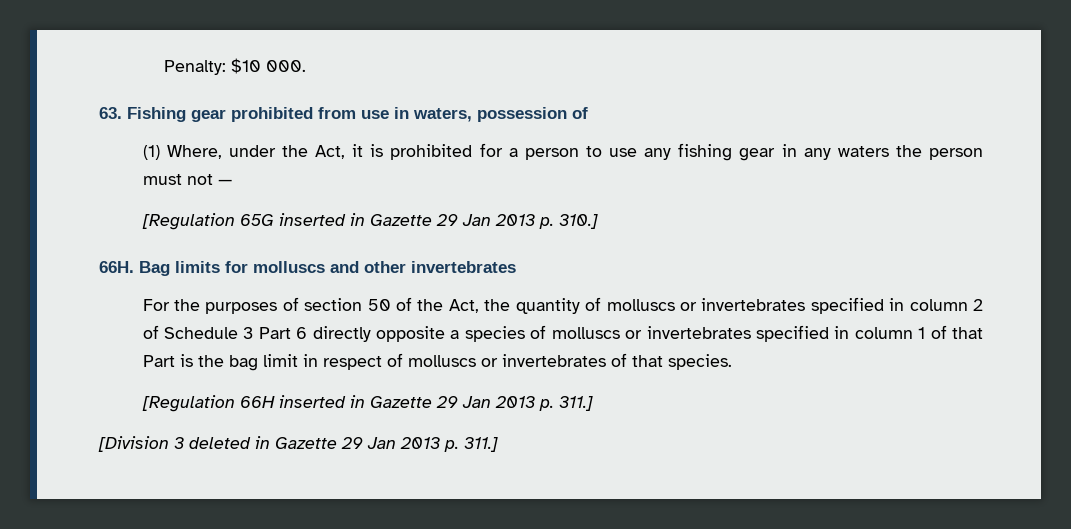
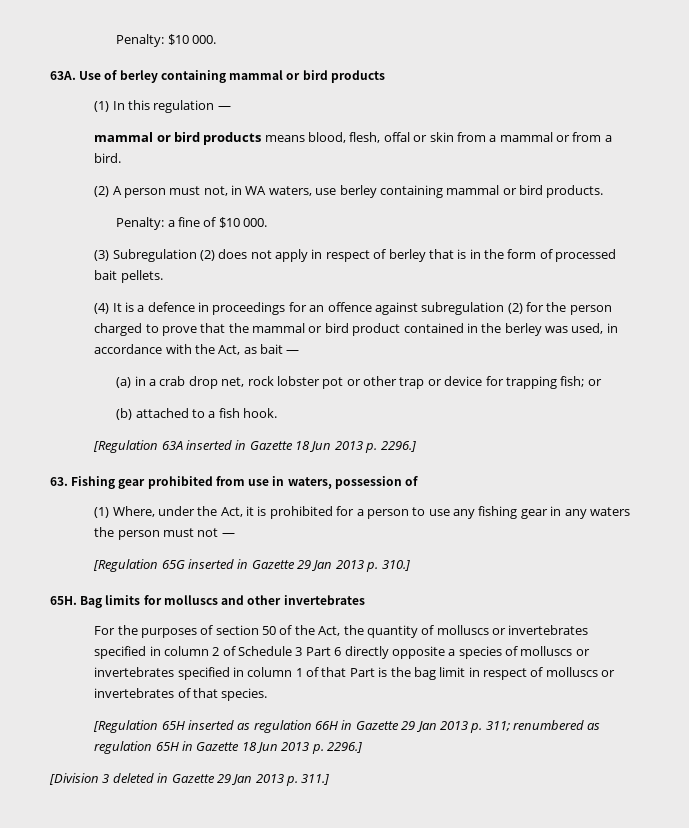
(307, 66) none -> [50,70,385,83] [94,100,231,113] [94,132,612,145] [94,153,122,163] [94,185,604,198] [116,217,268,230] [94,249,617,262] [94,270,163,283] [94,302,612,315] [94,323,618,336] [94,344,300,355] [116,376,602,389] [116,408,278,420] [93,440,416,453] // 63A. Use of berley containing mammal or bird products // (1) In this regulation — // mammal or bird products means blood, flesh, offal or skin from a mammal or from a bird. // (2) A person must not, in WA waters, use berley containing mammal or bird products. // Penalty: a fine of $10 000. // (3) Subregulation (2) does not apply in respect of berley that is in the form of processed bait pellets. // (4) It is a defence in proceedings for an offence against subregulation (2) for the person charged to prove that the mammal or bird product contained in the berley was used, in accordance with the Act, as bait — // (a) in a crab drop net, rock lobster pot or other trap or device for trapping fish; or // (b) attached to a fish hook. // [Regulation 63A inserted in Gazette 18 Jun 2013 p. 2296.]
[99,261,134,273] 66H. -> [50,596,77,605] 65H.
[239,395,593,411] 66H inserted in Gazette 29 Jan 2013 p. 311.] -> [161,720,601,733] [94,741,363,754] 65H inserted as regulation 66H in Gazette 29 Jan 2013 p. 311; renumbered as regulation 65H in Gazette 18 Jun 2013 p. 2296.]

